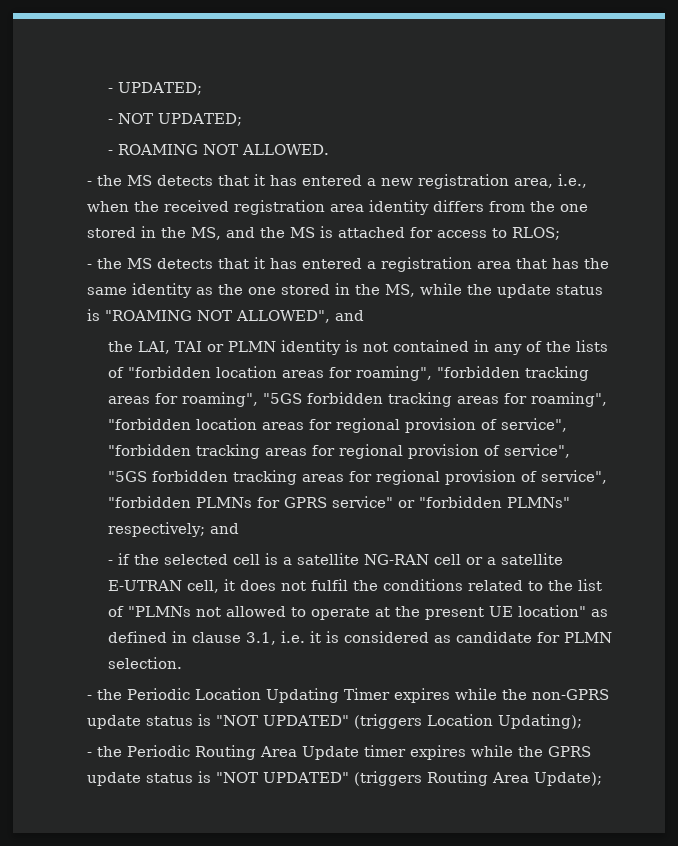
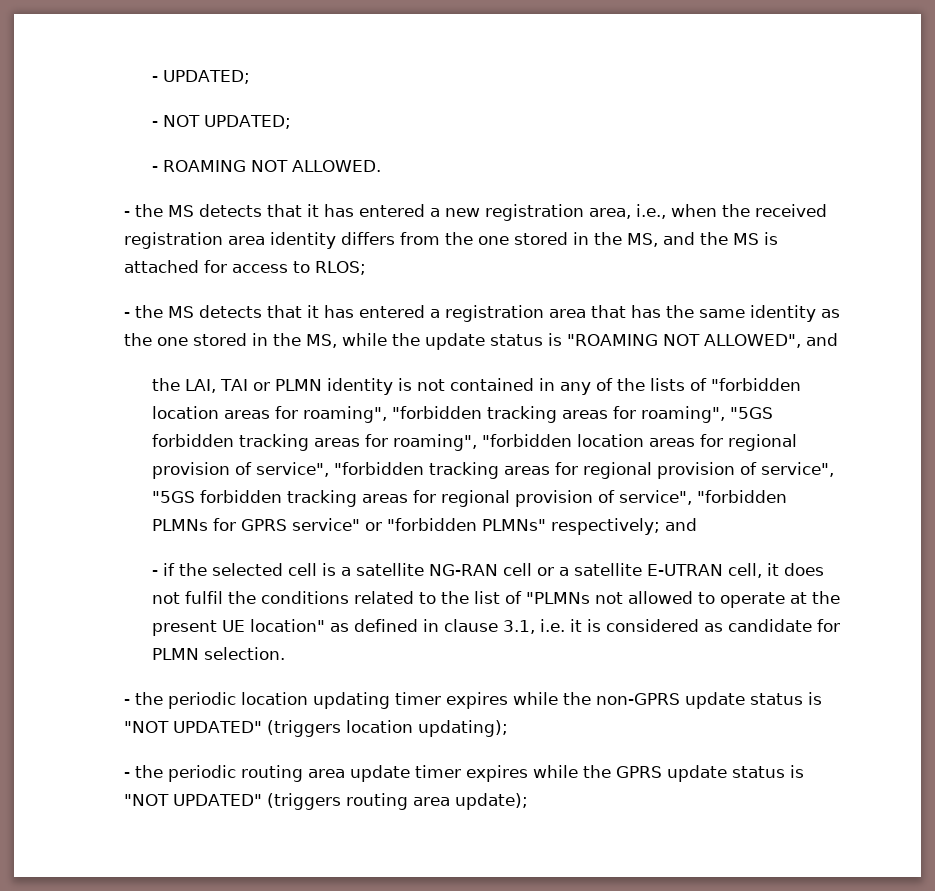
[126,688,390,703] Periodic Location Updating Timer -> [167,692,441,709] periodic location updating timer
[426,714,582,729] [86,745,359,760] Location Updating); // - the Periodic Routing Area Update -> [345,720,508,737] [123,765,410,782] location updating); // - the periodic routing area update
[426,771,602,786] Routing Area Update); -> [345,793,528,810] routing area update);

